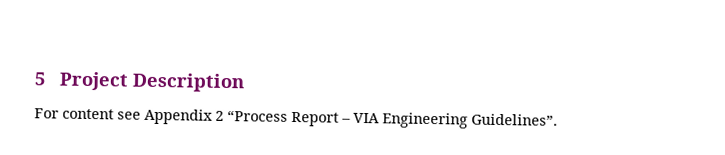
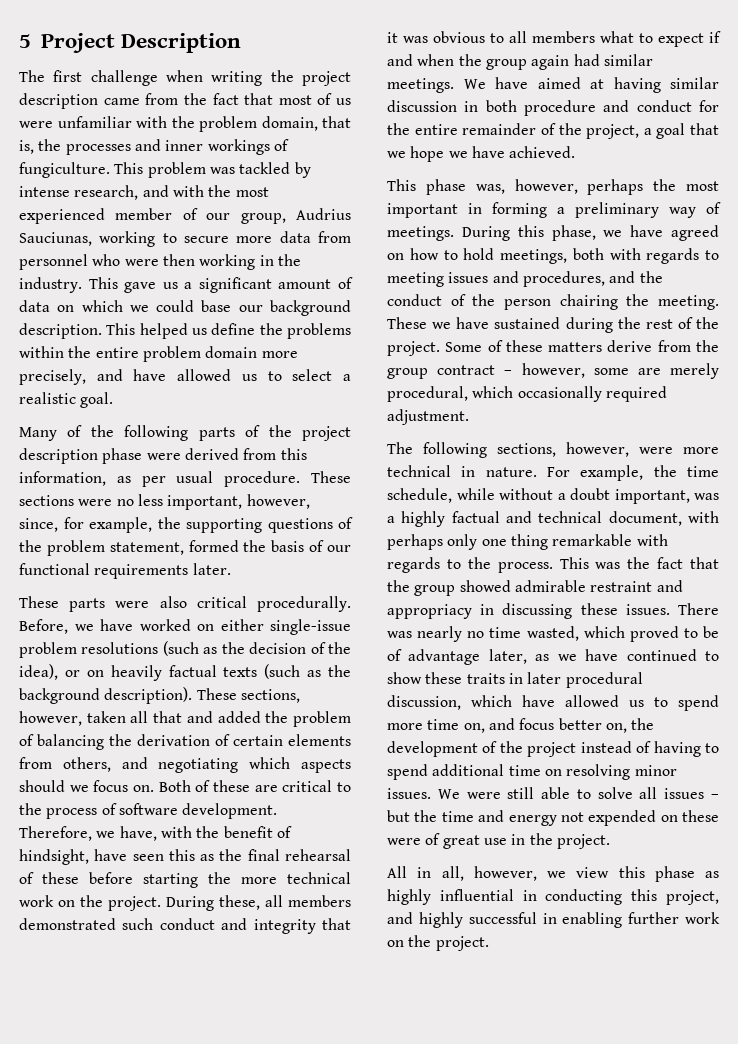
[34,108,558,129] For content see Appendix 2 “Process Report – VIA Engineering Guidelines”. -> [19,70,351,86] [19,93,351,109] [19,116,351,132] [19,139,289,155] [19,162,311,178] [19,185,269,200] [19,208,351,224] [19,231,351,247] [19,254,301,270] [19,277,353,293] [19,300,351,316] [19,323,351,339] [19,346,298,362] [19,369,351,385] [19,392,114,408] [19,425,351,441] [19,448,307,464] [19,471,351,487] [19,494,310,510] [19,517,353,533] [19,540,351,556] [19,563,231,579] [19,596,351,612] [19,619,351,635] [19,641,351,658] [19,664,351,681] [19,687,300,704] [19,711,352,727] [19,734,351,750] [19,757,351,773] [19,780,351,792] [19,803,278,819] [19,826,292,841] [19,849,351,865] [19,872,351,888] [19,895,351,911] [19,918,351,934] [387,31,721,47] [387,54,653,70] [387,77,719,93] [387,100,719,116] [387,123,719,139] [387,146,576,162] [387,179,719,195] [387,202,721,218] [387,225,719,241] [387,248,719,264] [387,271,663,287] [387,294,719,310] [387,317,719,333] [387,340,719,356] [387,363,719,379] [387,386,667,402] [387,409,469,425] [387,442,719,458] [387,465,719,481] [387,488,719,504] [387,511,719,527] [387,534,668,550] [387,557,719,573] [387,580,683,596] [387,603,719,619] [387,626,719,642] [387,649,719,665] [387,672,643,688] [387,695,719,711] [387,718,655,733] [387,741,719,757] [387,764,677,780] [387,787,719,799] [387,810,719,826] [387,833,610,849] [387,866,719,882] [387,889,719,905] [387,912,720,928] [387,935,489,951] The first challenge when writing the project description came from the fact that most of us were unfamiliar with the problem domain, that is, the processes and inner workings of fungiculture. This problem was tackled by intense research, and with the most experienced member of our group, Audrius Sauciunas, working to secure more data from personnel who were then working in the industry. This gave us a significant amount of data on which we could base our background description. This helped us define the problems within the entire problem domain more precisely, and have allowed us to select a realistic goal. // Many of the following parts of the project description phase were derived from this information, as per usual procedure. These sections were no less important, however, since, for example, the supporting questions of the problem statement, formed the basis of our functional requirements later. // These parts were also critical procedurally. Before, we have worked on either single-issue problem resolutions (such as the decision of the idea), or on heavily factual texts (such as the background description). These sections, however, taken all that and added the problem of balancing the derivation of certain elements from others, and negotiating which aspects should we focus on. Both of these are critical to the process of software development. Therefore, we have, with the benefit of hindsight, have seen this as the final rehearsal of these before starting the more technical work on the project. During these, all members demonstrated such conduct and integrity that it was obvious to all members what to expect if and when the group again had similar meetings. We have aimed at having similar discussion in both procedure and conduct for the entire remainder of the project, a goal that we hope we have achieved. // This phase was, however, perhaps the most important in forming a preliminary way of meetings. During this phase, we have agreed on how to hold meetings, both with regards to meeting issues and procedures, and the conduct of the person chairing the meeting. These we have sustained during the rest of the project. Some of these matters derive from the group contract – however, some are merely procedural, which occasionally required adjustment. // The following sections, however, were more technical in nature. For example, the time schedule, while without a doubt important, was a highly factual and technical document, with perhaps only one thing remarkable with regards to the process. This was the fact that the group showed admirable restraint and appropriacy in discussing these issues. There was nearly no time wasted, which proved to be of advantage later, as we have continued to show these traits in later procedural discussion, which have allowed us to spend more time on, and focus better on, the development of the project instead of having to spend additional time on resolving minor issues. We were still able to solve all issues – but the time and energy not expended on these were of great use in the project. // All in all, however, we view this phase as highly influential in conducting this project, and highly successful in enabling further work on the project.

